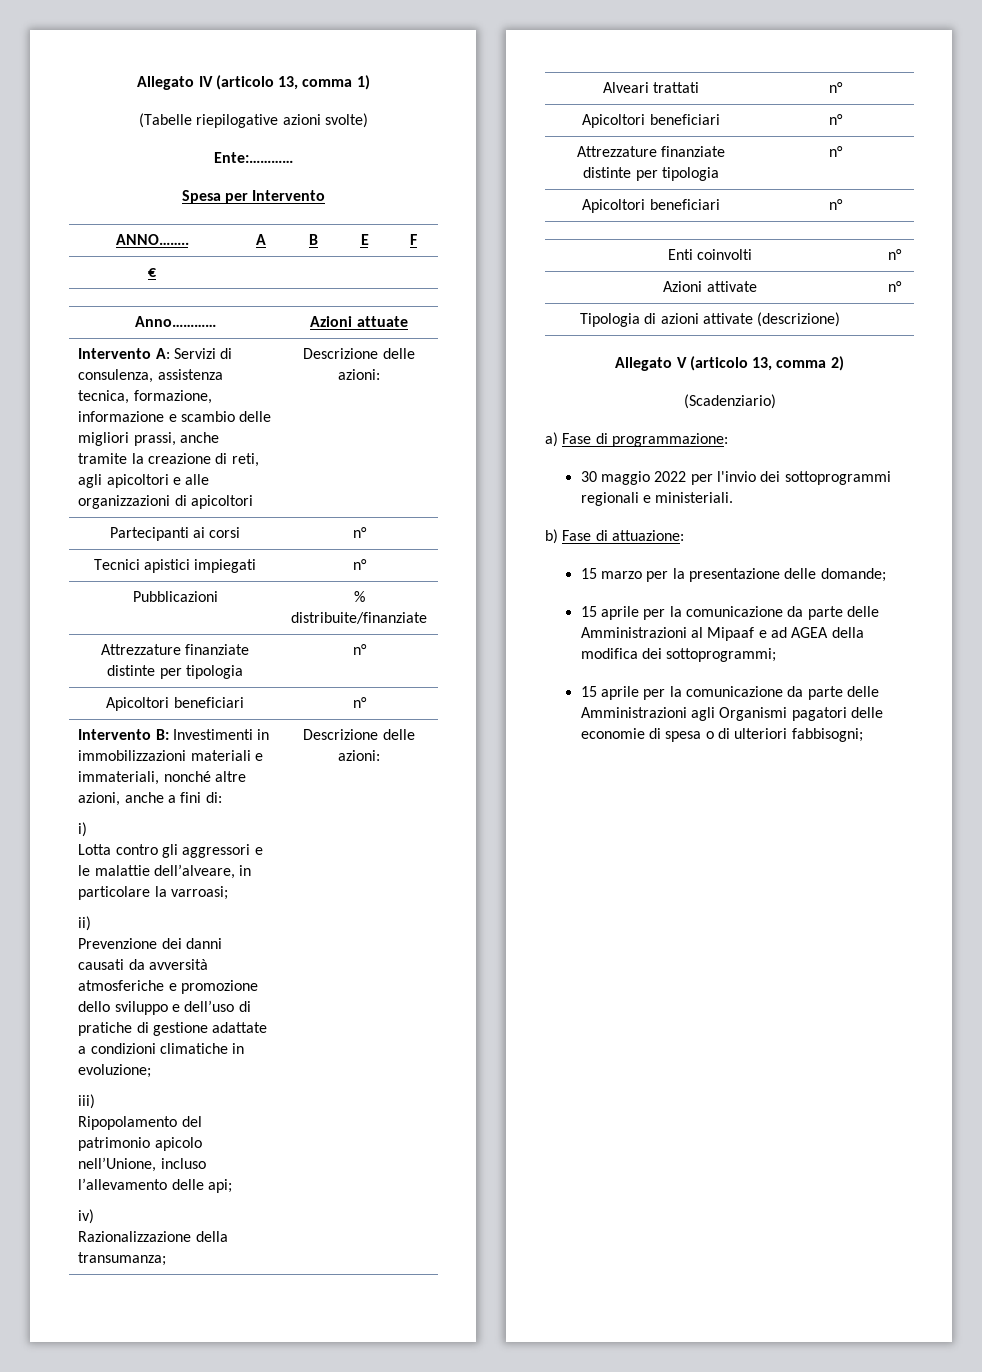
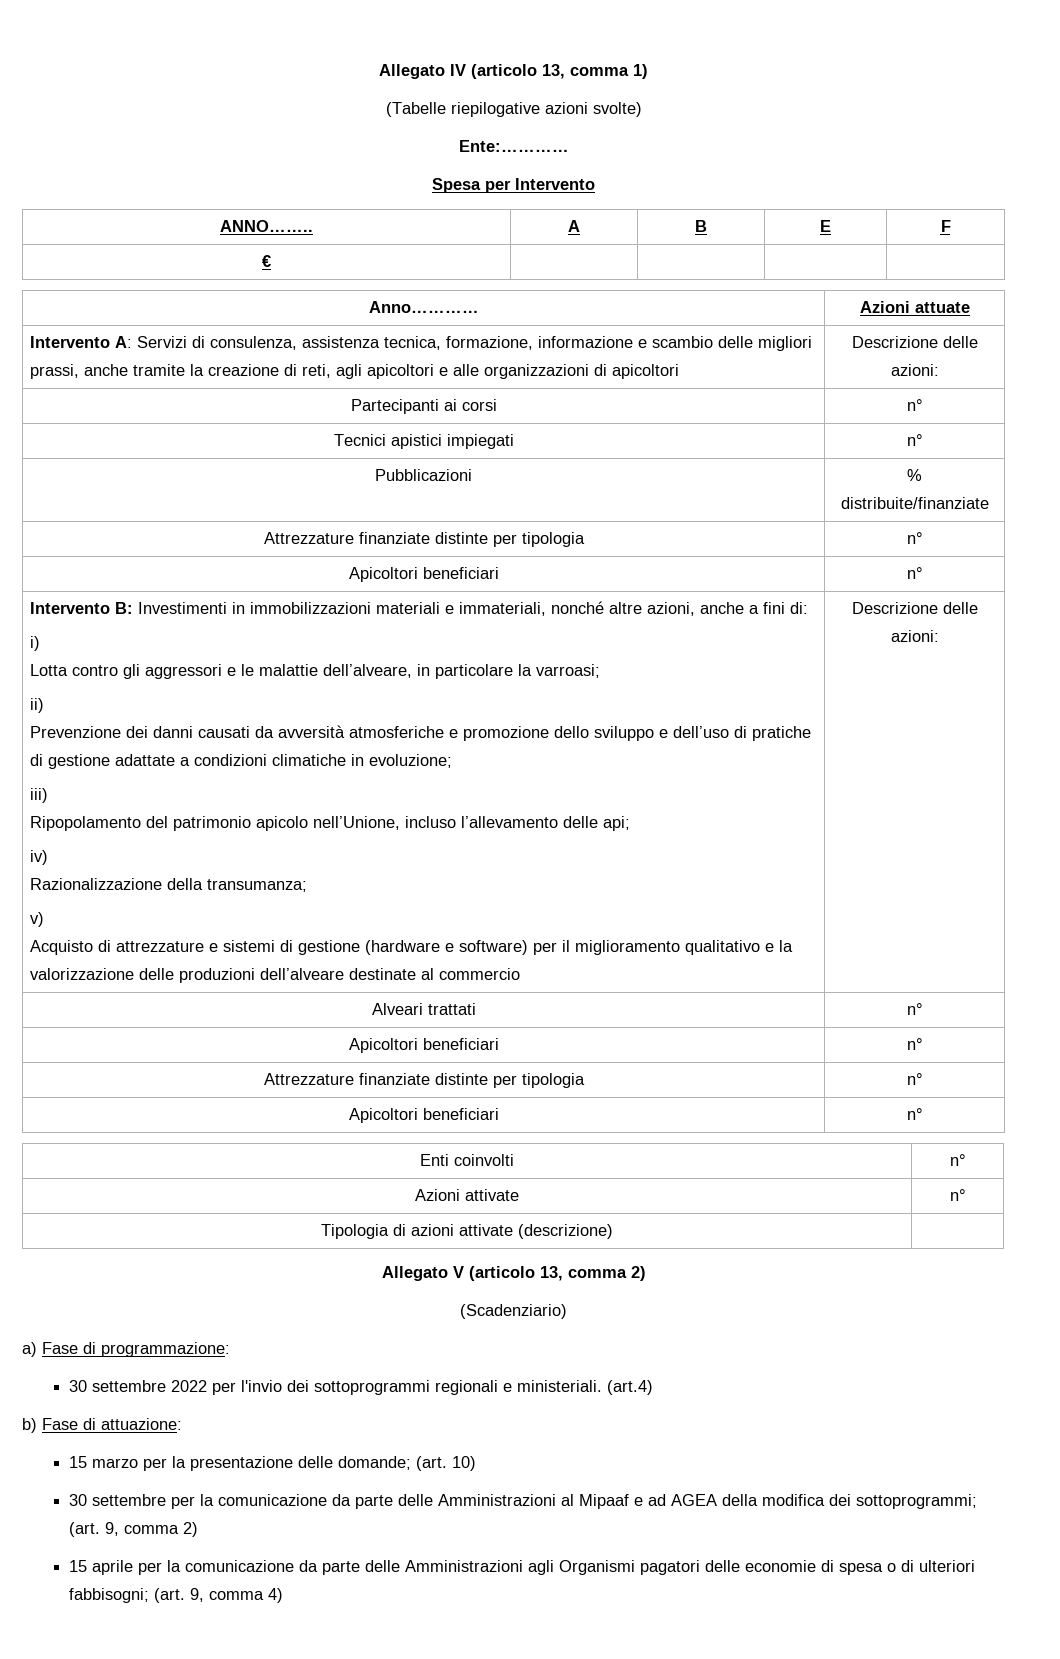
(167, 1259) none -> [29,912,44,927] [29,940,793,955] [29,968,520,983] // v) // Acquisto di attrezzature e sistemi di gestione (hardware e software) per il miglioramento qualitativo e la valorizzazione delle produzioni dell’alveare destinate al commercio
[600,471,650,485] maggio -> [92,1380,167,1392] settembre
(734, 497) none -> [607,1380,654,1395] (art.4)
[580,606,639,620] // 15 aprile -> [416,1456,477,1471] [69,1494,167,1506] (art. 10) // 30 settembre
(777, 655) none -> [69,1522,199,1537] (art. 9, comma 2)
(863, 735) none -> [154,1588,284,1603] (art. 9, comma 4)

